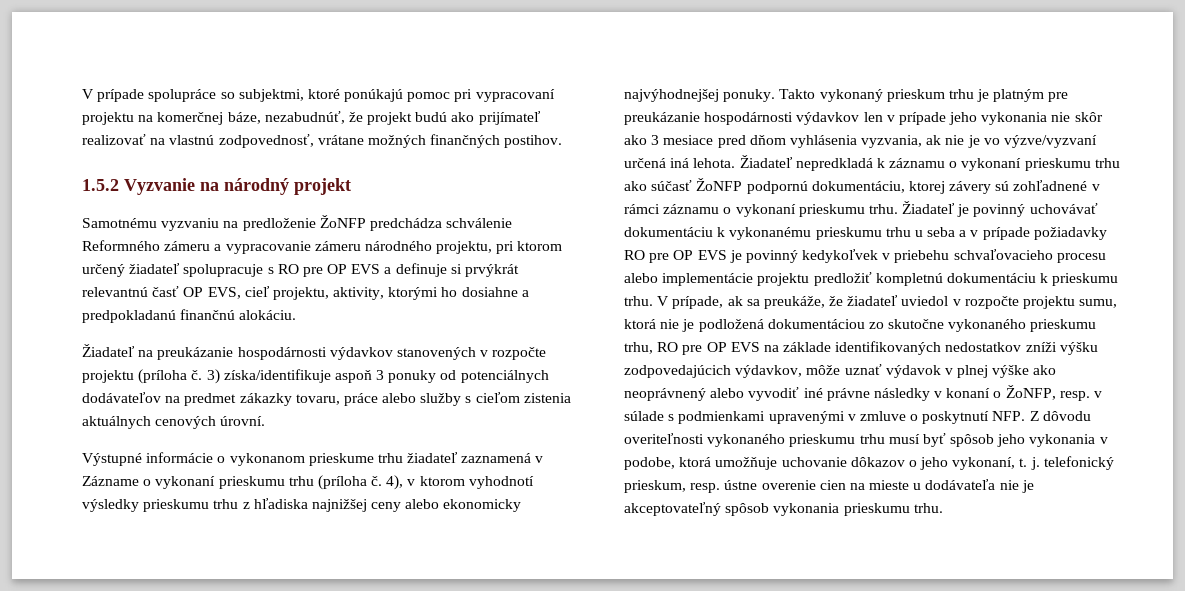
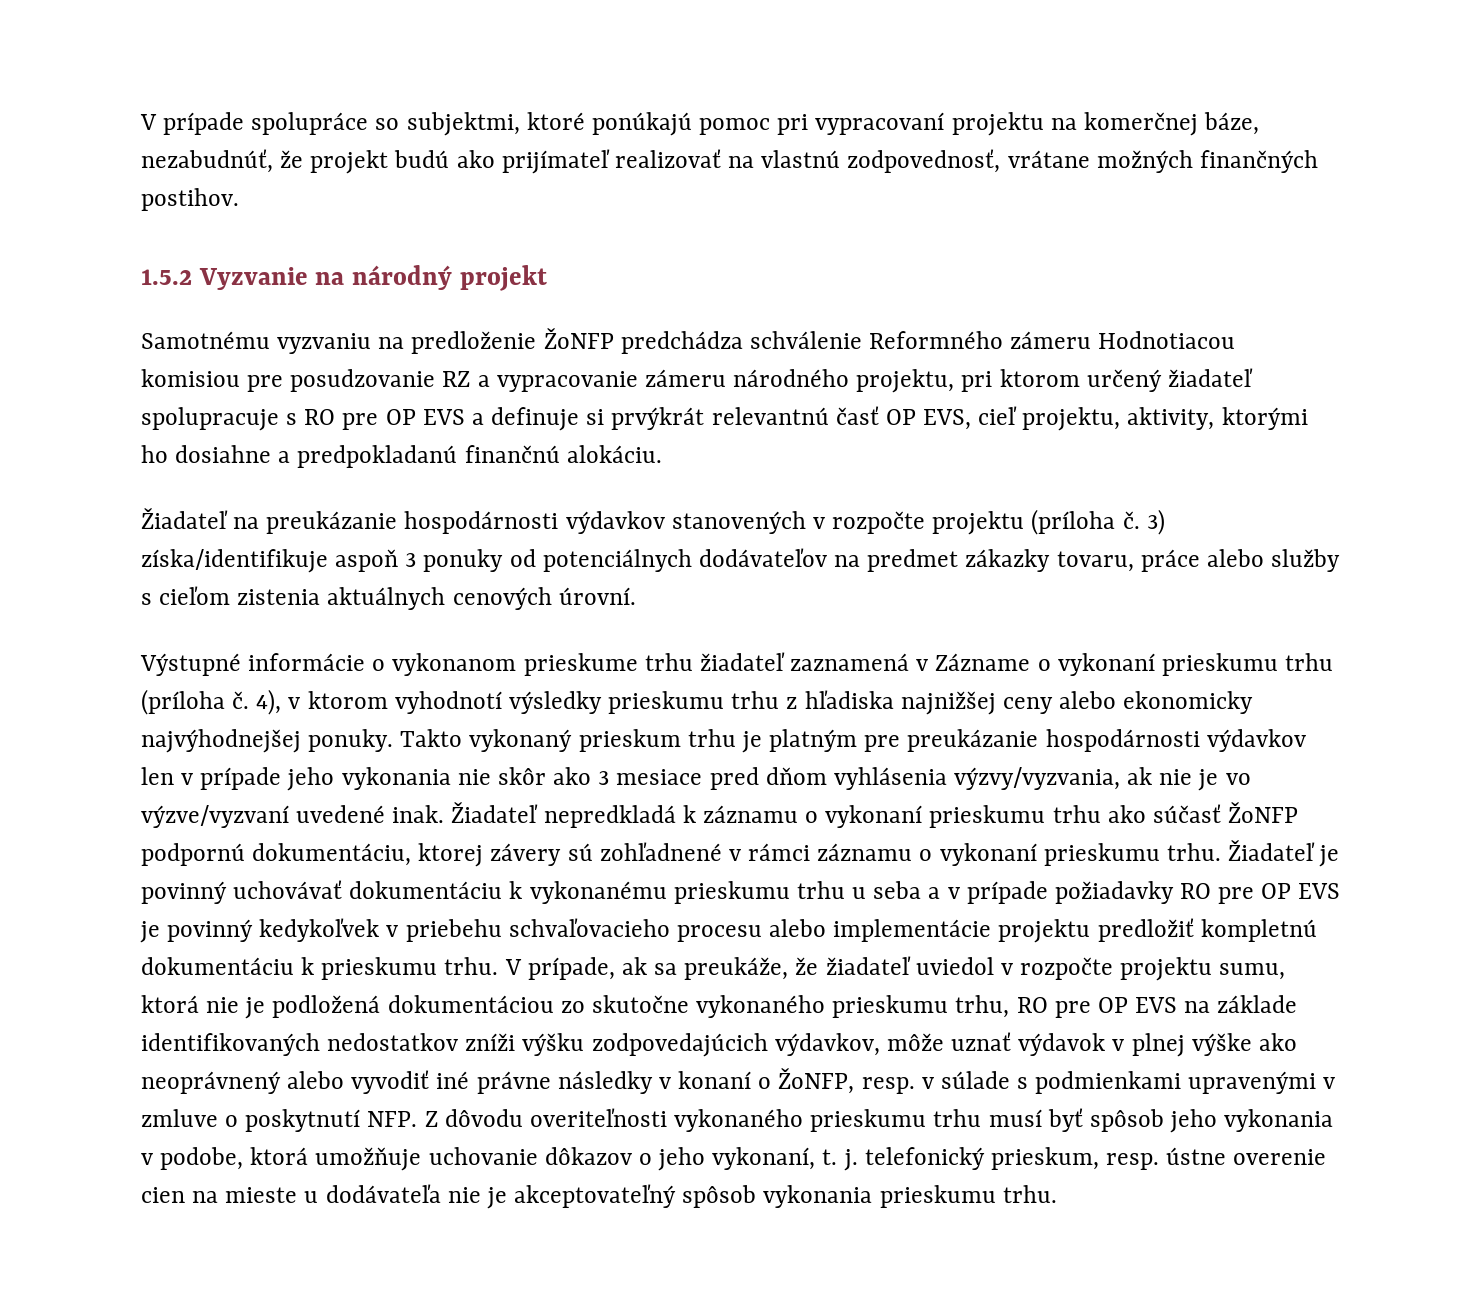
(211, 246) none -> [1098,331,1236,349] [141,369,471,392] Hodnotiacou komisiou pre posudzovanie RZ
[861,135,923,148] vyzvania, -> [954,767,1121,790] výzvy/vyzvania,
[624,158,736,168] určená iná lehota. -> [296,805,445,823] uvedené inak.

